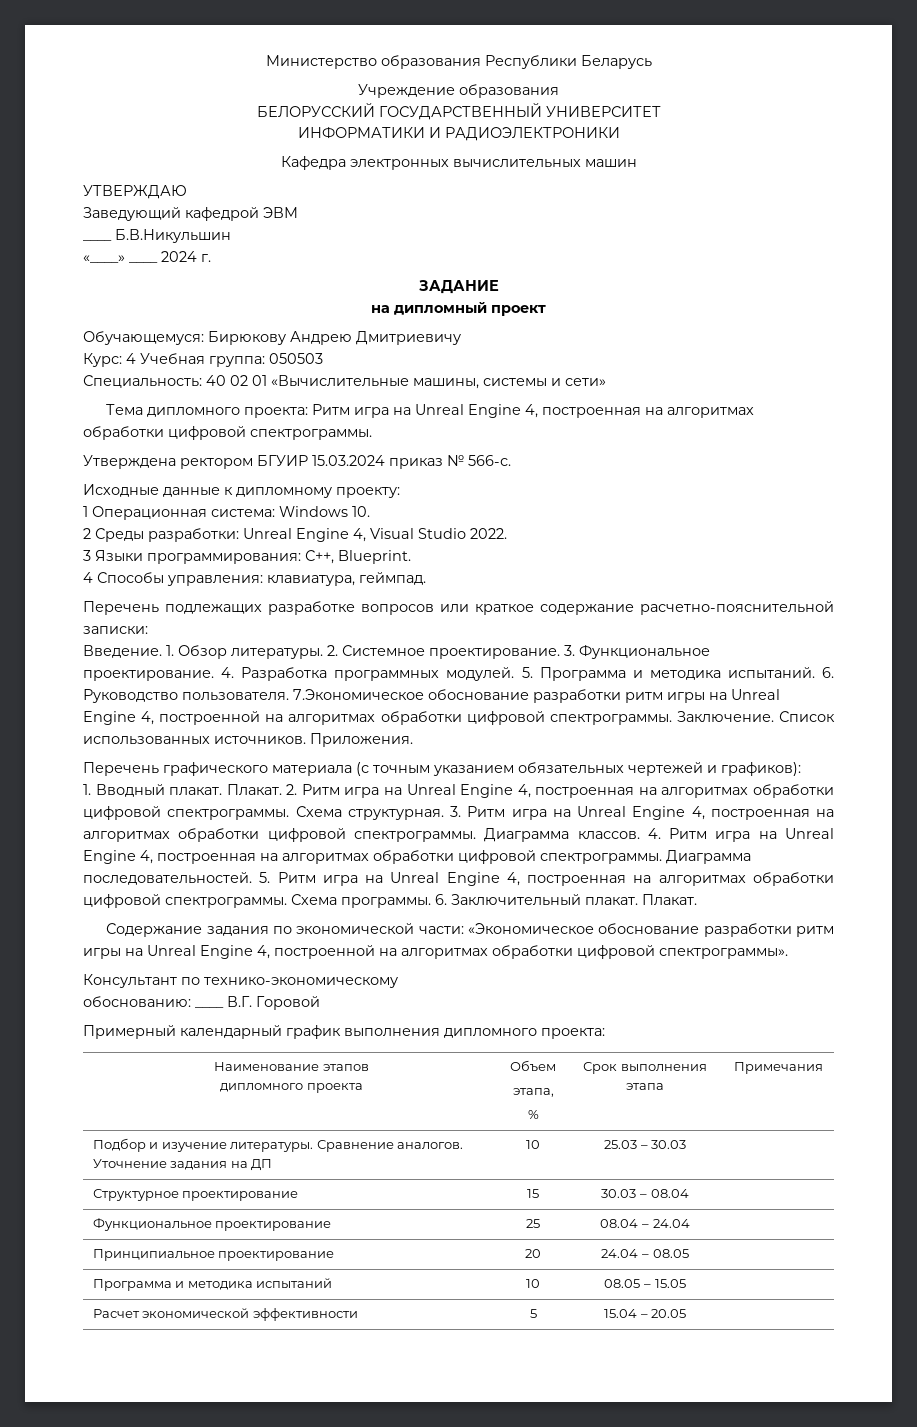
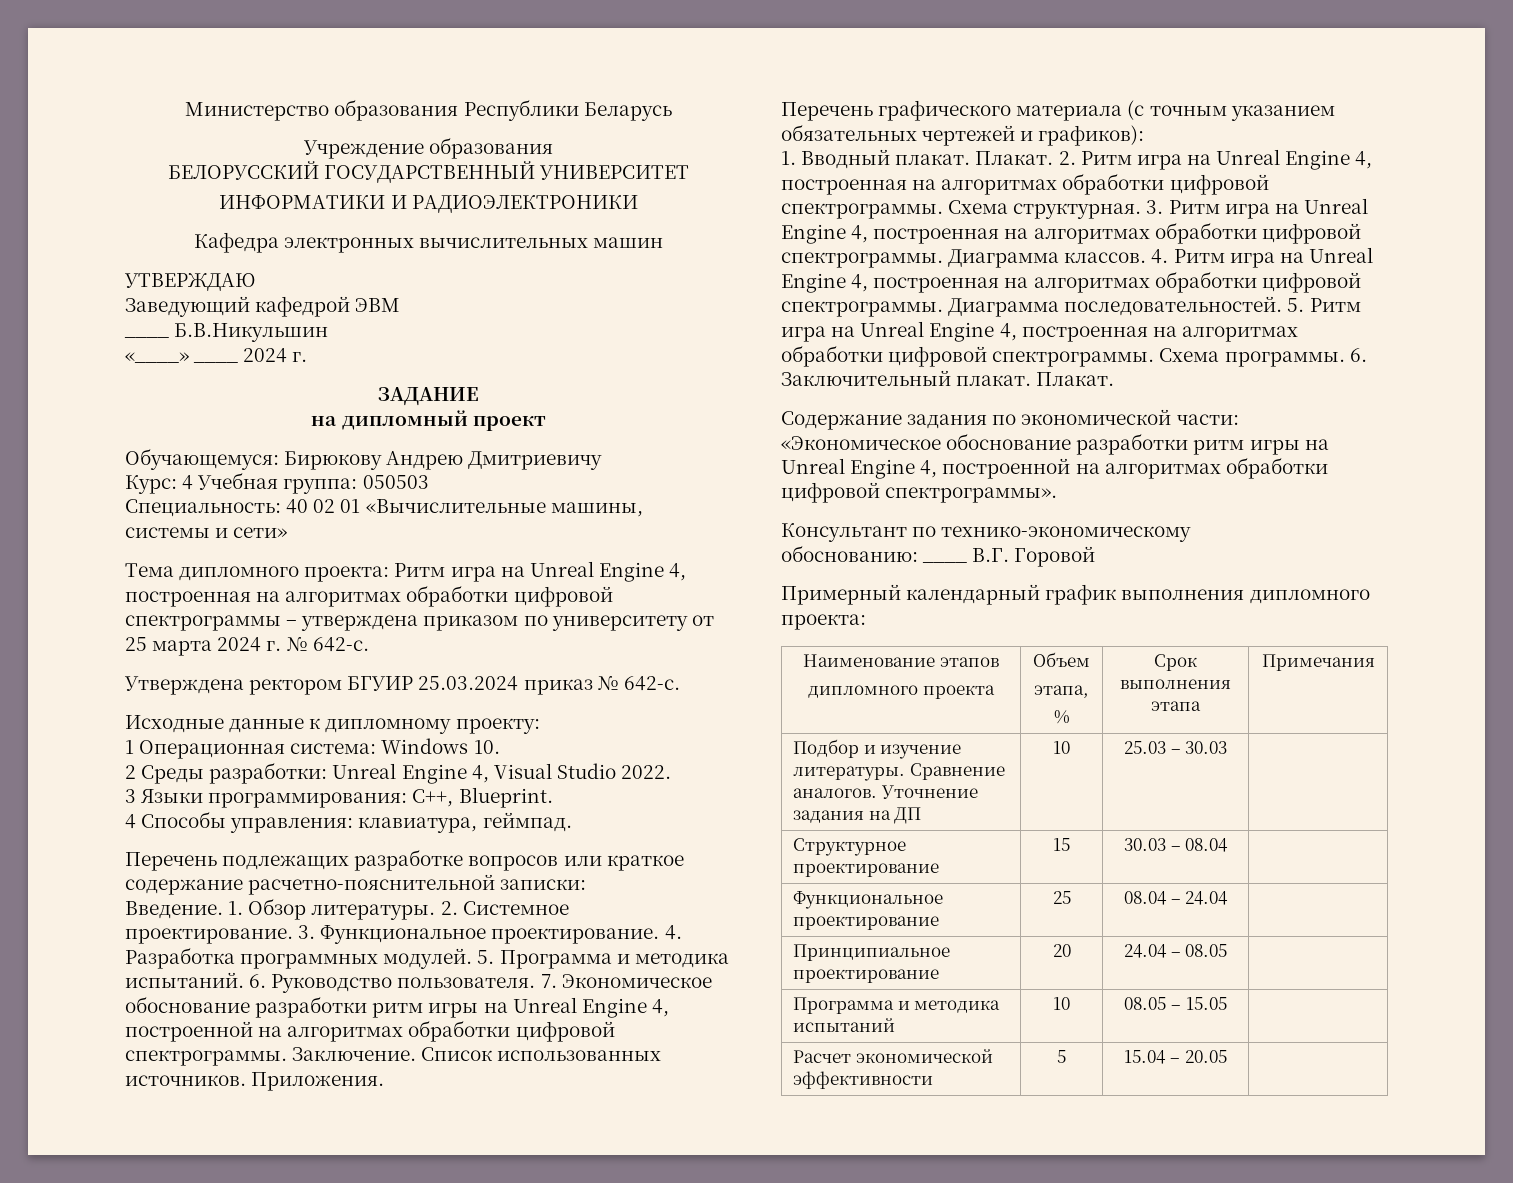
[250,429,372,440] спектрограммы. -> [125,615,714,631] [125,637,369,656] спектрограммы – утверждена приказом по университету от 25 марта 2024 г. № 642-с.
[312,455,385,466] 15.03.2024 -> [418,676,519,691] 25.03.2024
[468,455,511,466] 566-с. -> [623,676,680,691] 642-с.
[293,689,424,700] 7.Экономическое -> [540,974,712,988] 7. Экономическое

